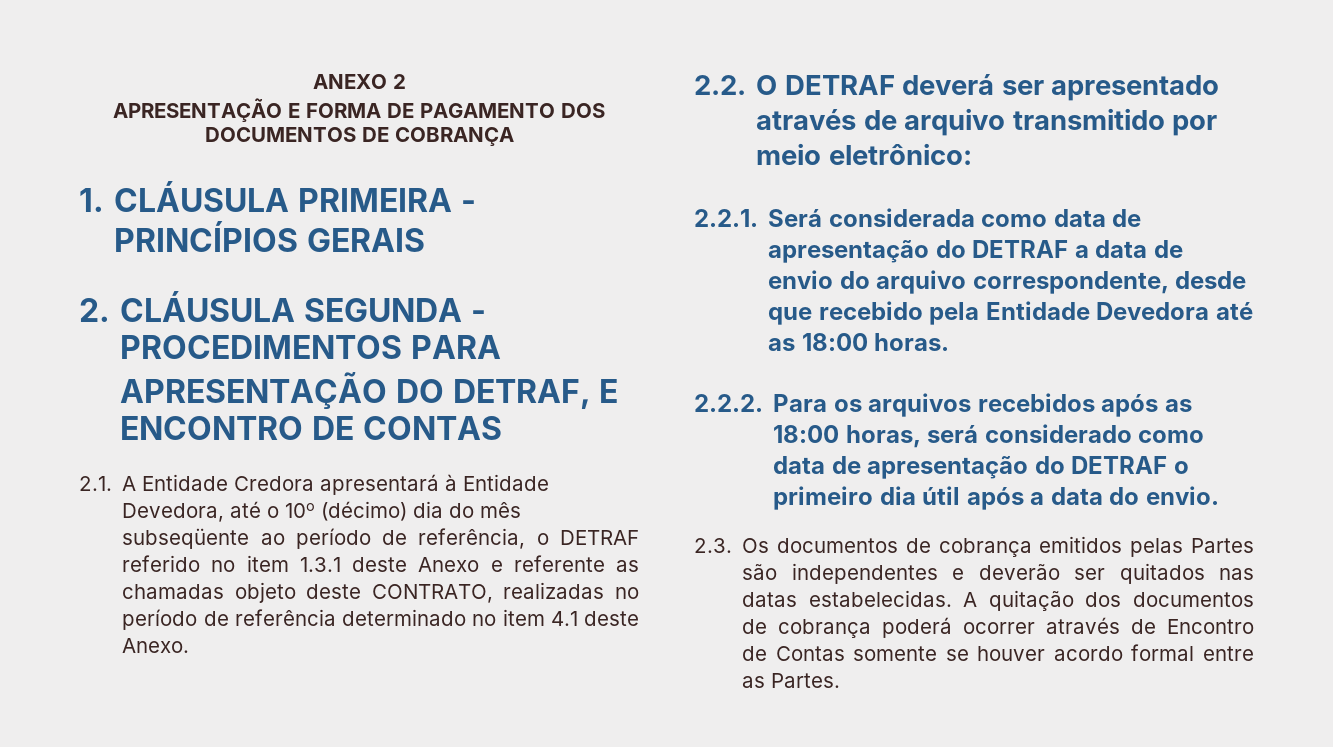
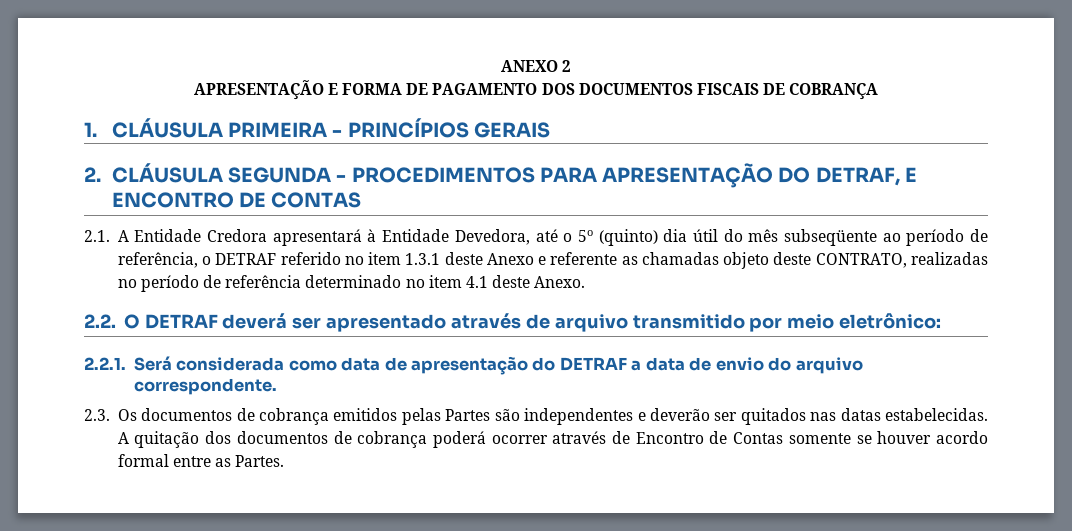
(356, 134) none -> [696,83,759,95] FISCAIS
[285,501,444,521] 10o (décimo) dia -> [577,229,718,246] 5o (quinto) dia útil
[972,271,1247,294] [768,301,1253,325] [768,333,950,351] [694,393,1192,417] [773,424,1205,448] [773,456,1189,479] [773,486,1219,510] correspondente, desde que recebido pela Entidade Devedora até as 18:00 horas. // 2.2.2. Para os arquivos recebidos após as 18:00 horas, será considerado como data de apresentação do DETRAF o primeiro dia útil após a data do envio. -> [133,378,277,395] correspondente.

